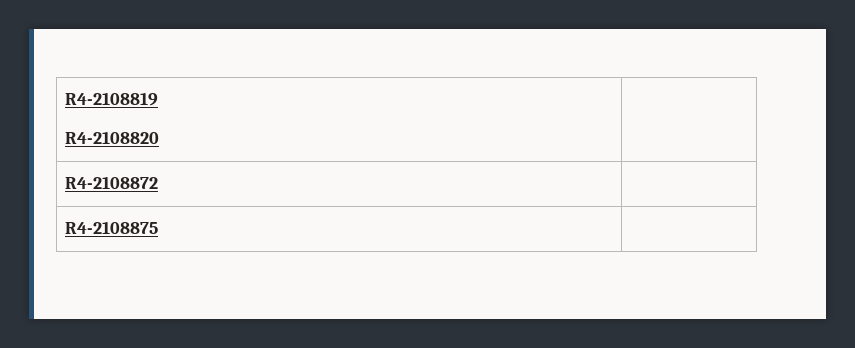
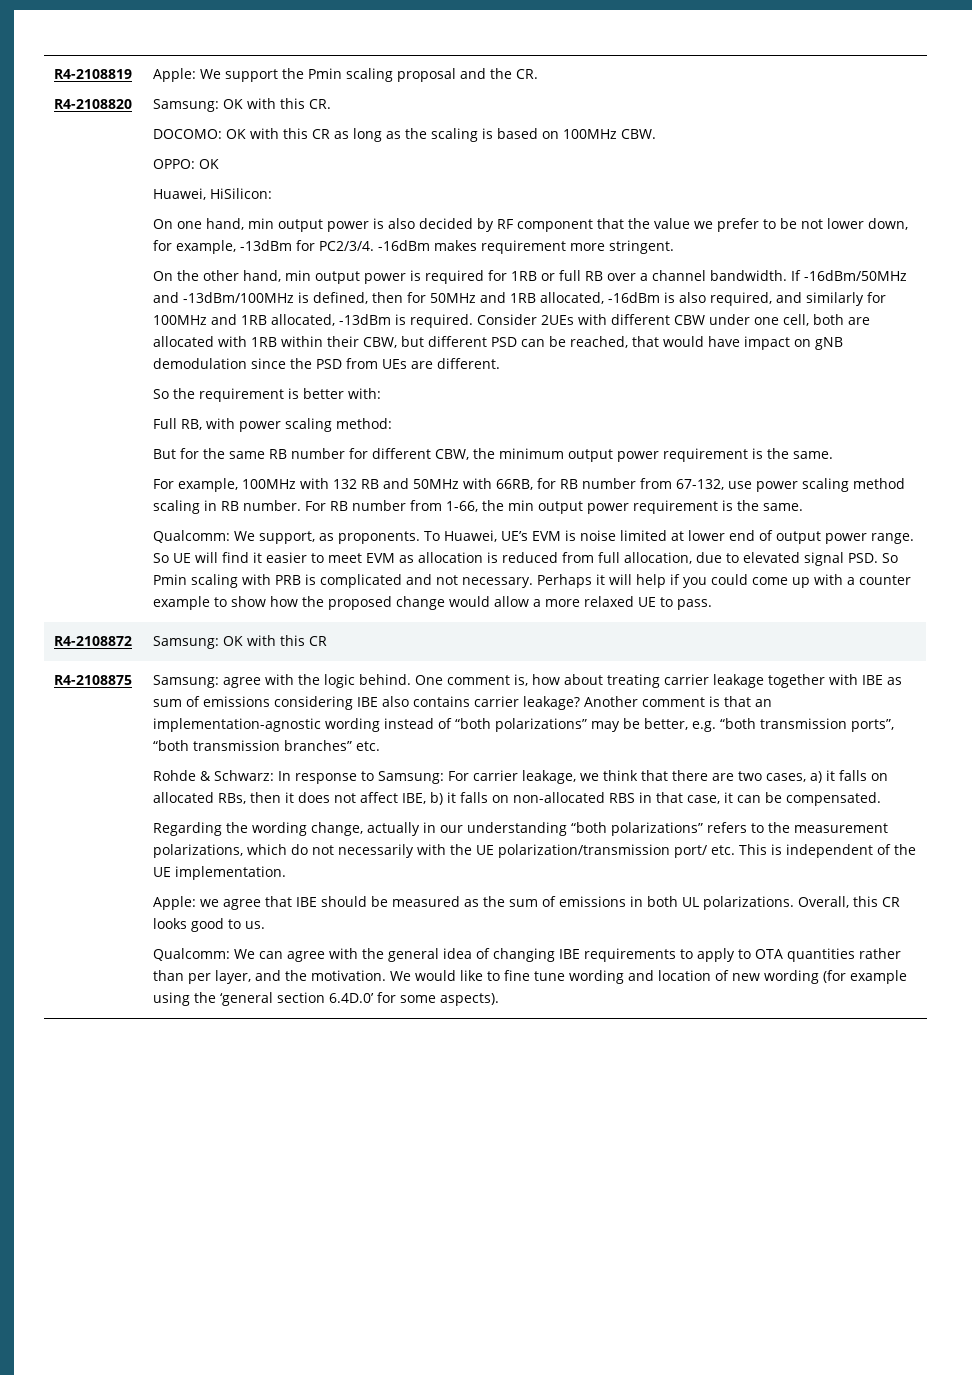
[65,176,159,189] [65,221,159,234] // R4-2108872 | // R4-2108875 | -> [153,68,539,82] [153,98,332,112] [153,128,657,142] [153,159,220,169] [153,188,273,200] [153,218,909,232] [153,240,675,254] [153,270,908,284] [153,292,887,306] [153,314,871,328] [153,336,844,350] [153,358,501,369] [153,388,382,402] [153,418,393,432] [153,448,834,462] [153,478,906,492] [153,500,804,514] [153,530,915,544] [153,552,899,566] [153,574,912,588] [153,596,713,610] [54,636,133,646] [153,635,328,649] [54,675,133,685] [153,674,903,688] [153,696,773,710] [153,718,895,732] [153,740,381,751] [153,770,889,784] [153,792,882,806] [153,822,889,836] [153,844,917,858] [153,866,287,880] [153,896,901,910] [153,918,266,932] [153,948,902,962] [153,970,908,984] [153,992,500,1006] Apple: We support the Pmin scaling proposal and the CR. // Samsung: OK with this CR. // DOCOMO: OK with this CR as long as the scaling is based on 100MHz CBW. // OPPO: OK // Huawei, HiSilicon: // On one hand, min output power is also decided by RF component that the value we prefer to be not lower down, for example, -13dBm for PC2/3/4. -16dBm makes requirement more stringent. // On the other hand, min output power is required for 1RB or full RB over a channel bandwidth. If -16dBm/50MHz and -13dBm/100MHz is defined, then for 50MHz and 1RB allocated, -16dBm is also required, and similarly for 100MHz and 1RB allocated, -13dBm is required. Consider 2UEs with different CBW under one cell, both are allocated with 1RB within their CBW, but different PSD can be reached, that would have impact on gNB demodulation since the PSD from UEs are different. // So the requirement is better with: // Full RB, with power scaling method: // But for the same RB number for different CBW, the minimum output power requirement is the same. // For example, 100MHz with 132 RB and 50MHz with 66RB, for RB number from 67-132, use power scaling method scaling in RB number. For RB number from 1-66, the min output power requirement is the same. // Qualcomm: We support, as proponents. To Huawei, UE’s EVM is noise limited at lower end of output power range. So UE will find it easier to meet EVM as allocation is reduced from full allocation, due to elevated signal PSD. So Pmin scaling with PRB is complicated and not necessary. Perhaps it will help if you could come up with a counter example to show how the proposed change would allow a more relaxed UE to pass. // R4-2108872 | Samsung: OK with this CR // R4-2108875 | Samsung: agree with the logic behind. One comment is, how about treating carrier leakage together with IBE as sum of emissions considering IBE also contains carrier leakage? Another comment is that an implementation-agnostic wording instead of “both polarizations” may be better, e.g. “both transmission ports”, “both transmission branches” etc. // Rohde & Schwarz: In response to Samsung: For carrier leakage, we think that there are two cases, a) it falls on allocated RBs, then it does not affect IBE, b) it falls on non-allocated RBS in that case, it can be compensated. // Regarding the wording change, actually in our understanding “both polarizations” refers to the measurement polarizations, which do not necessarily with the UE polarization/transmission port/ etc. This is independent of the UE implementation. // Apple: we agree that IBE should be measured as the sum of emissions in both UL polarizations. Overall, this CR looks good to us. // Qualcomm: We can agree with the general idea of changing IBE requirements to apply to OTA quantities rather than per layer, and the motivation. We would like to fine tune wording and location of new wording (for example using the ‘general section 6.4D.0’ for some aspects).

